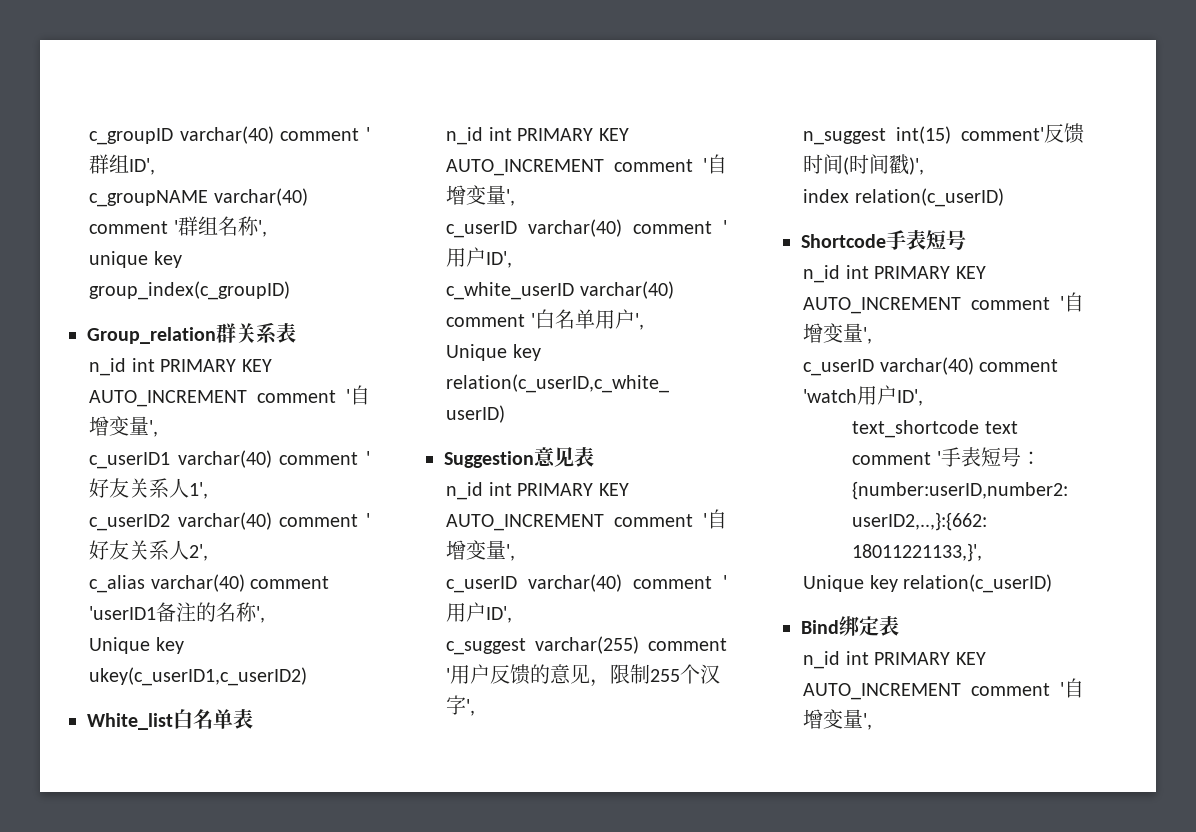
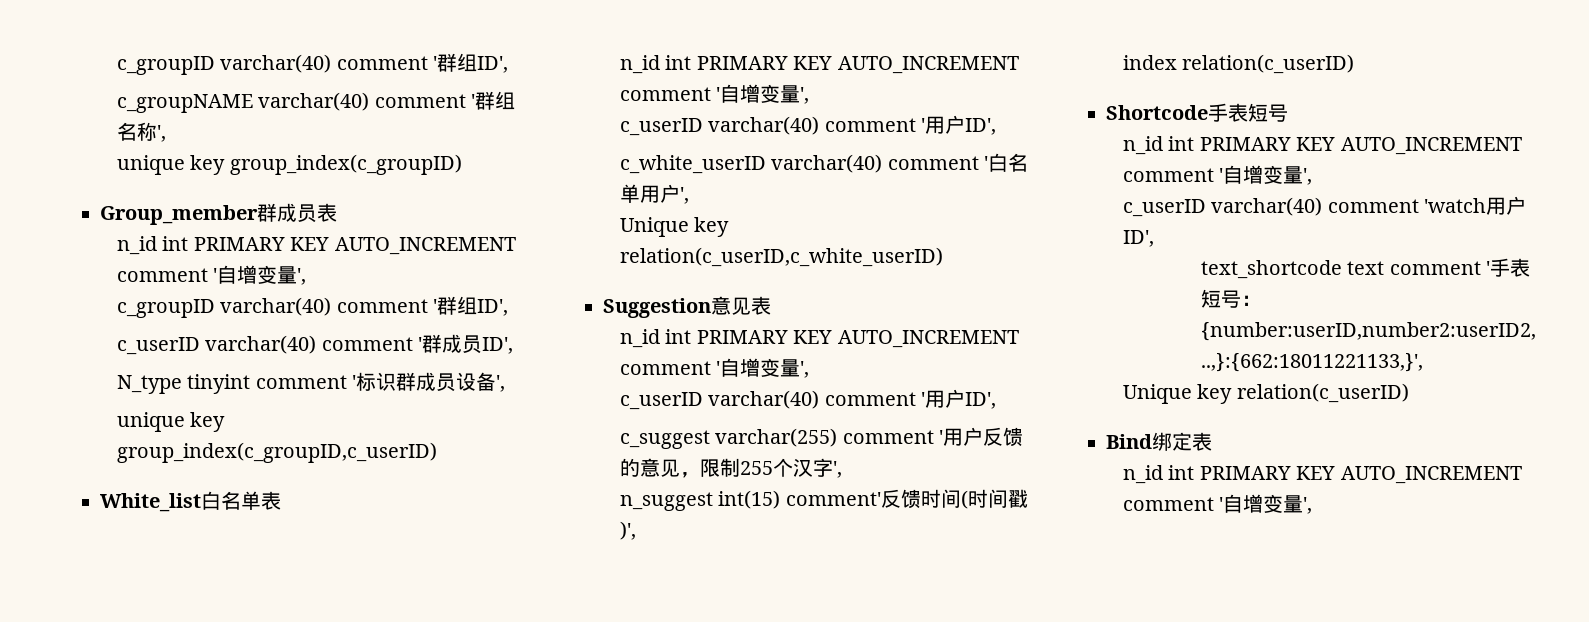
[87,322,277,344] Group_relation群关系 -> [100,203,317,225] Group_member群成员
[89,450,370,469] [89,478,209,499] [89,512,370,531] [89,540,209,561] [89,574,330,593] [89,602,266,623] [89,637,184,654] [89,667,308,686] c_userID1 varchar(40) comment '好友关系人1', // c_userID2 varchar(40) comment '好友关系人2', // c_alias varchar(40) comment 'userID1备注的名称', // Unique key ukey(c_userID1,c_userID2) -> [116,296,509,318] [116,334,514,355] [116,372,506,394] [116,412,226,432] [116,442,437,463] c_groupID varchar(40) comment '群组ID', // c_userID varchar(40) comment '群成员ID', // N_type tinyint comment '标识群成员设备', // unique key group_index(c_groupID,c_userID)

